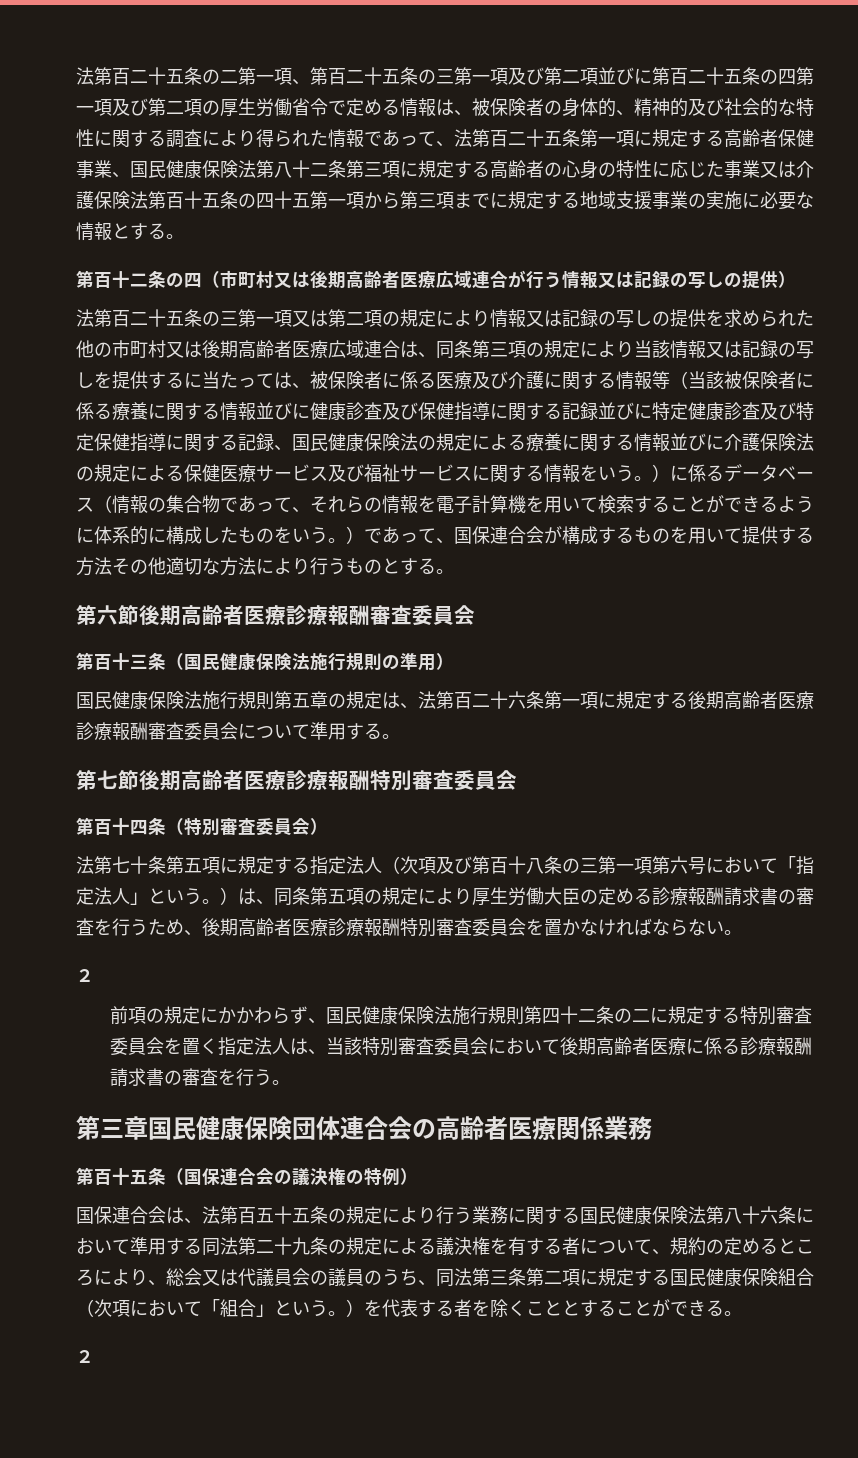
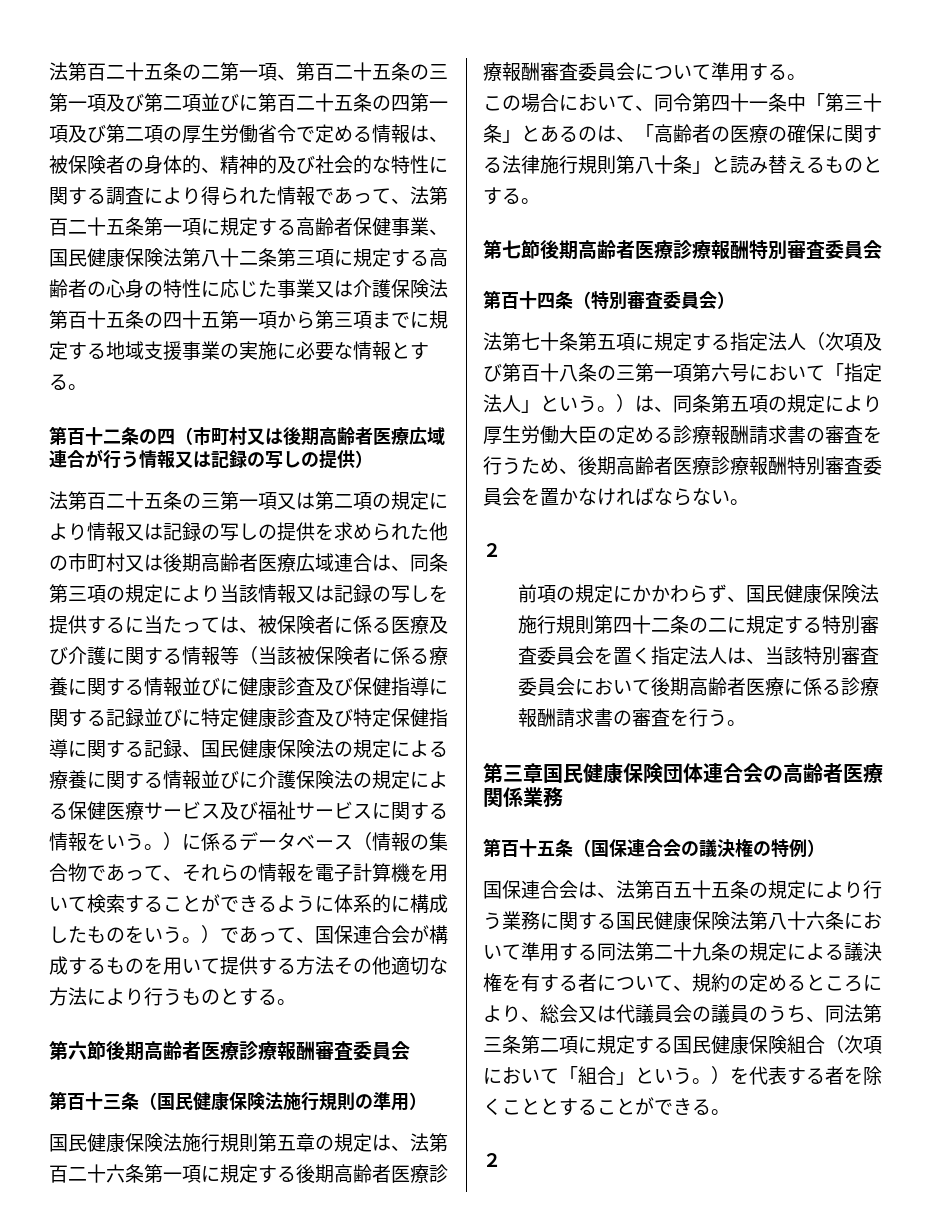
(400, 736) none -> [483,93,882,113] [483,124,882,143] [483,155,882,174] [483,187,540,205] // この場合において、同令第四十一条中「第三十条」とあるのは、「高齢者の医療の確保に関する法律施行規則第八十条」と読み替えるものとする。

